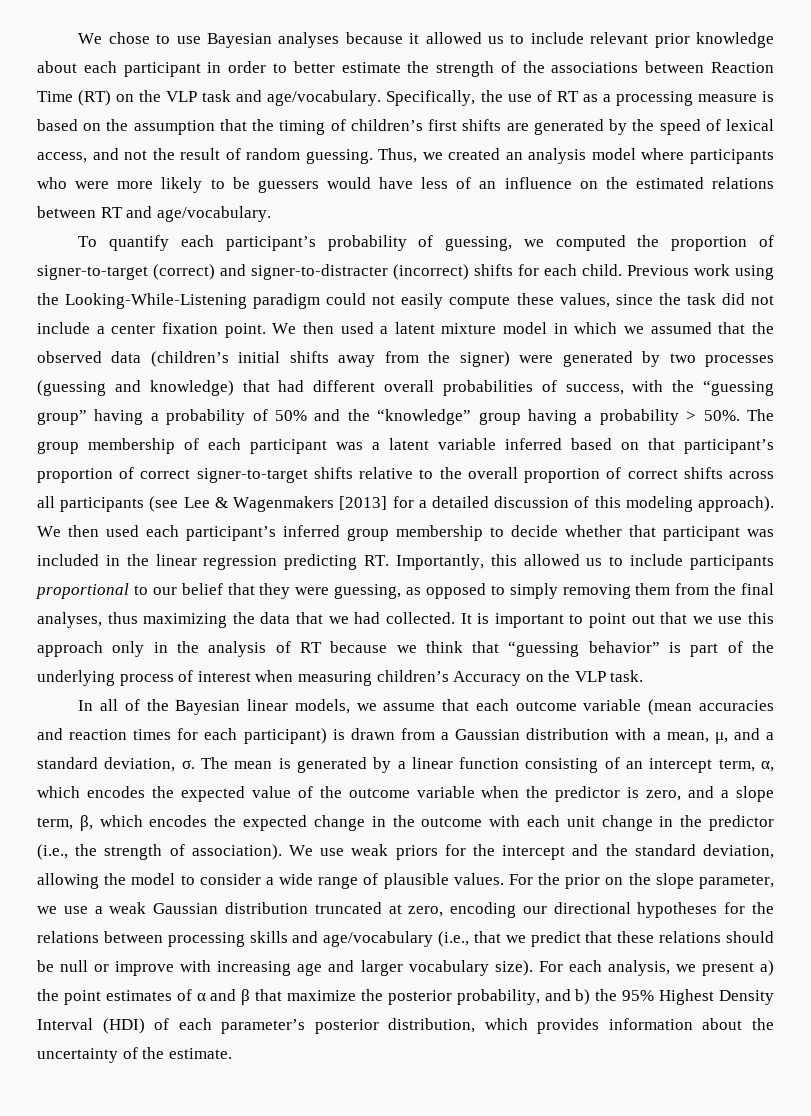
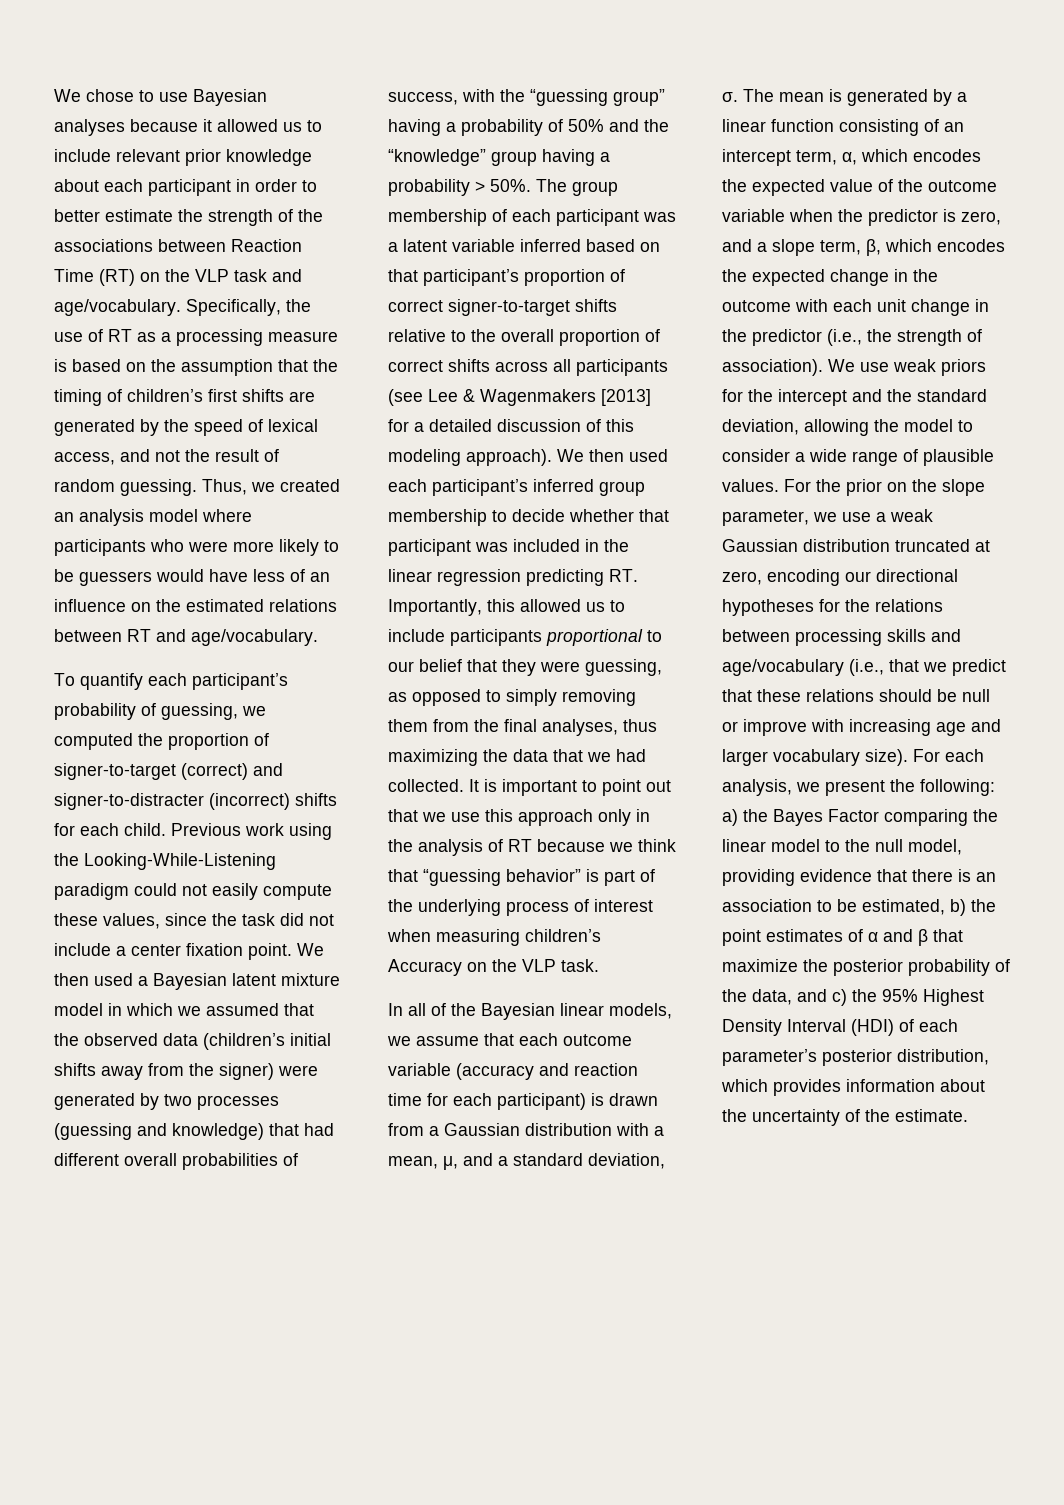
(389, 330) none -> [153,973,227,990] Bayesian
[648,699,774,715] (mean accuracies -> [456,1063,534,1080] (accuracy
[133,729,172,740] times -> [388,1093,422,1106] time
[760,960,774,976] a) -> [890,779,995,796] [722,809,998,826] [722,839,962,855] [722,869,996,886] [722,899,966,916] the following: a) the Bayes Factor comparing the linear model to the null model, providing evidence that there is an association to be estimated, b)
[456,989,591,1005] probability, and b) -> [908,959,1010,976] [722,989,847,1006] probability of the data, and c)

